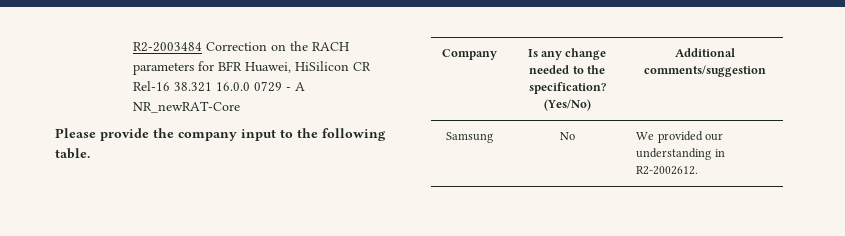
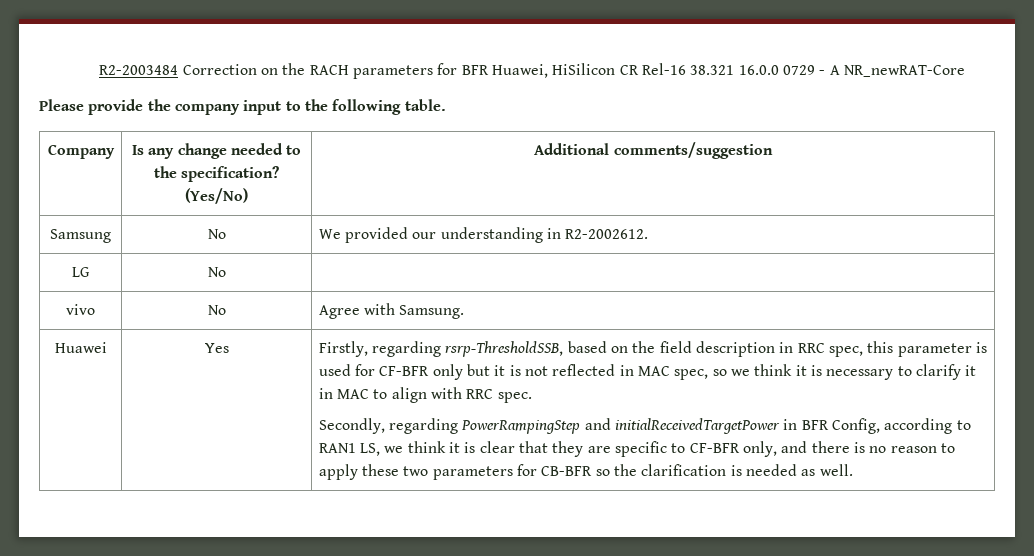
(699, 170) none -> [72,267,90,277] [207,267,226,277] [66,304,95,315] [207,305,226,315] [318,303,465,319] [54,342,107,353] [204,343,229,353] [318,341,988,357] [318,364,977,380] [318,387,532,403] [318,418,971,434] [318,441,955,457] [318,464,853,480] // LG | No | // vivo | No | Agree with Samsung. // Huawei | Yes | Firstly, regarding rsrp-ThresholdSSB, based on the field description in RRC spec, this parameter is used for CF-BFR only but it is not reflected in MAC spec, so we think it is necessary to clarify it in MAC to align with RRC spec. // Secondly, regarding PowerRampingStep and initialReceivedTargetPower in BFR Config, according to RAN1 LS, we think it is clear that they are specific to CF-BFR only, and there is no reason to apply these two parameters for CB-BFR so the clarification is needed as well.

